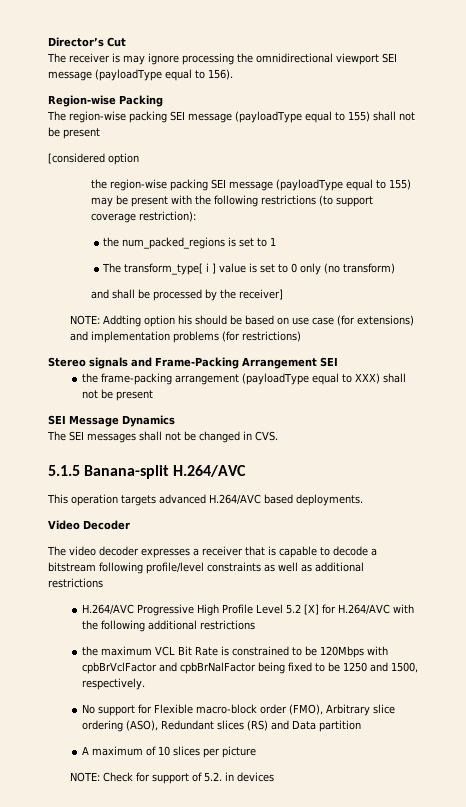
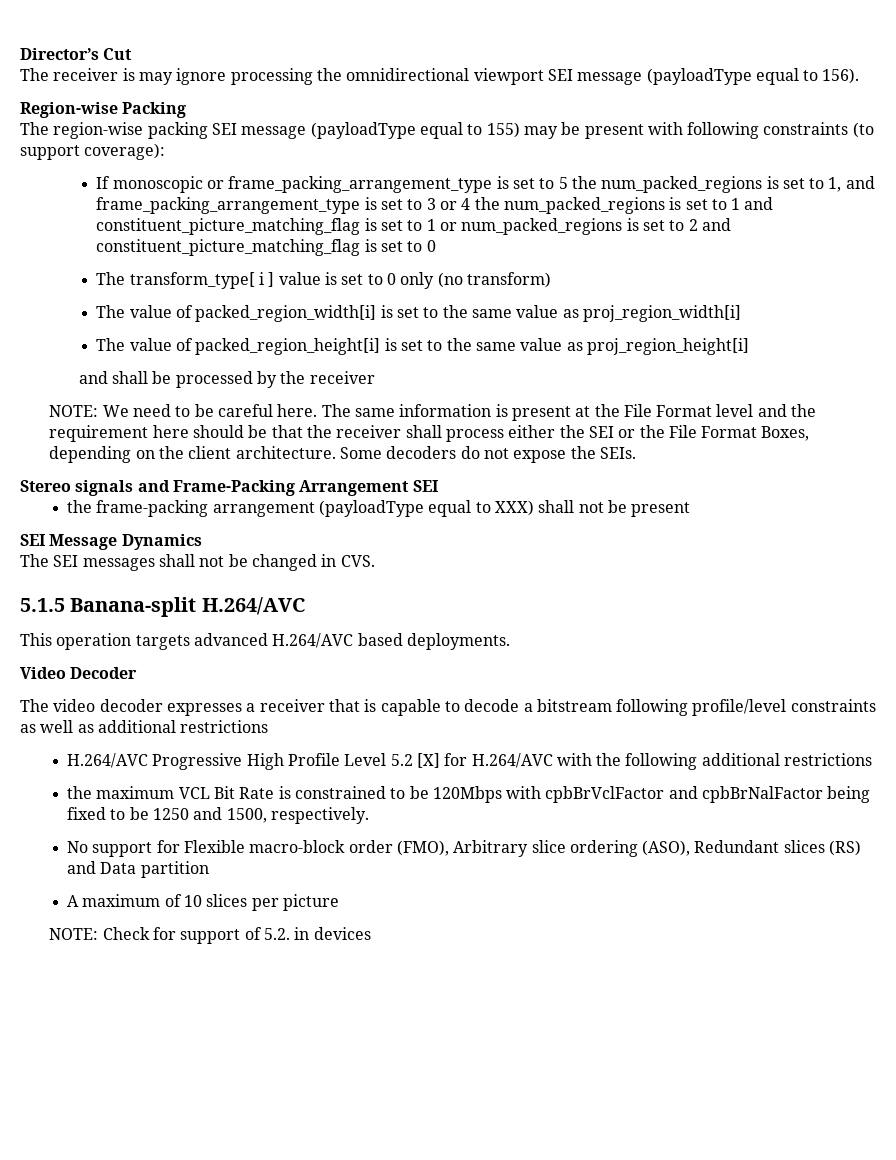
[372,111,415,121] [48,127,100,139] [48,153,139,165] [91,179,412,191] [91,195,374,207] [91,211,197,223] shall not be present // [considered option // the region-wise packing SEI message (payloadType equal to 155) may be present with the following restrictions (to support coverage restriction): // -> [523,122,874,139] [20,143,166,160] [96,176,875,193] [96,197,471,214] may be present with following constraints (to support coverage): // If monoscopic or frame_packing_arrangement_type is set to 5 the num_packed_regions is set to 1, and frame_packing_arrangement_type is set to 3 or 4
(277, 241) none -> [744,197,774,210] [96,218,731,235] [96,239,436,256] and constituent_picture_matching_flag is set to 1 or num_packed_regions is set to 2 and constituent_picture_matching_flag is set to 0
(396, 268) none -> [96,305,741,322] [96,338,749,355] // The value of packed_region_width[i] is set to the same value as proj_region_width[i] // The value of packed_region_height[i] is set to the same value as proj_region_height[i]
[239,289,284,300] [69,315,414,327] [69,331,301,343] receiver] // NOTE: Addting option his should be based on use case (for extensions) and implementation problems (for restrictions) -> [309,371,375,384] [49,404,817,421] [49,425,810,442] [49,446,636,463] receiver // NOTE: We need to be careful here. The same information is present at the File Format level and the requirement here should be that the receiver shall process either the SEI or the File Format Boxes, depending on the client architecture. Some decoders do not expose the SEIs.

